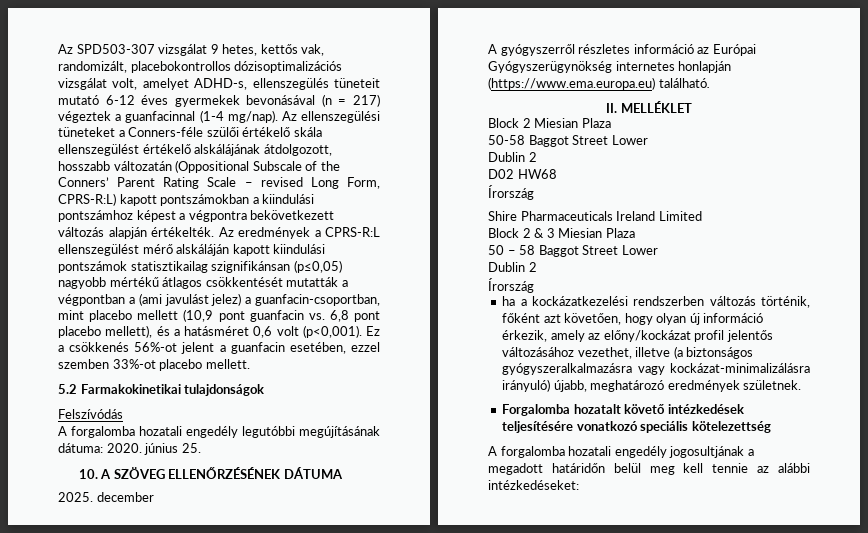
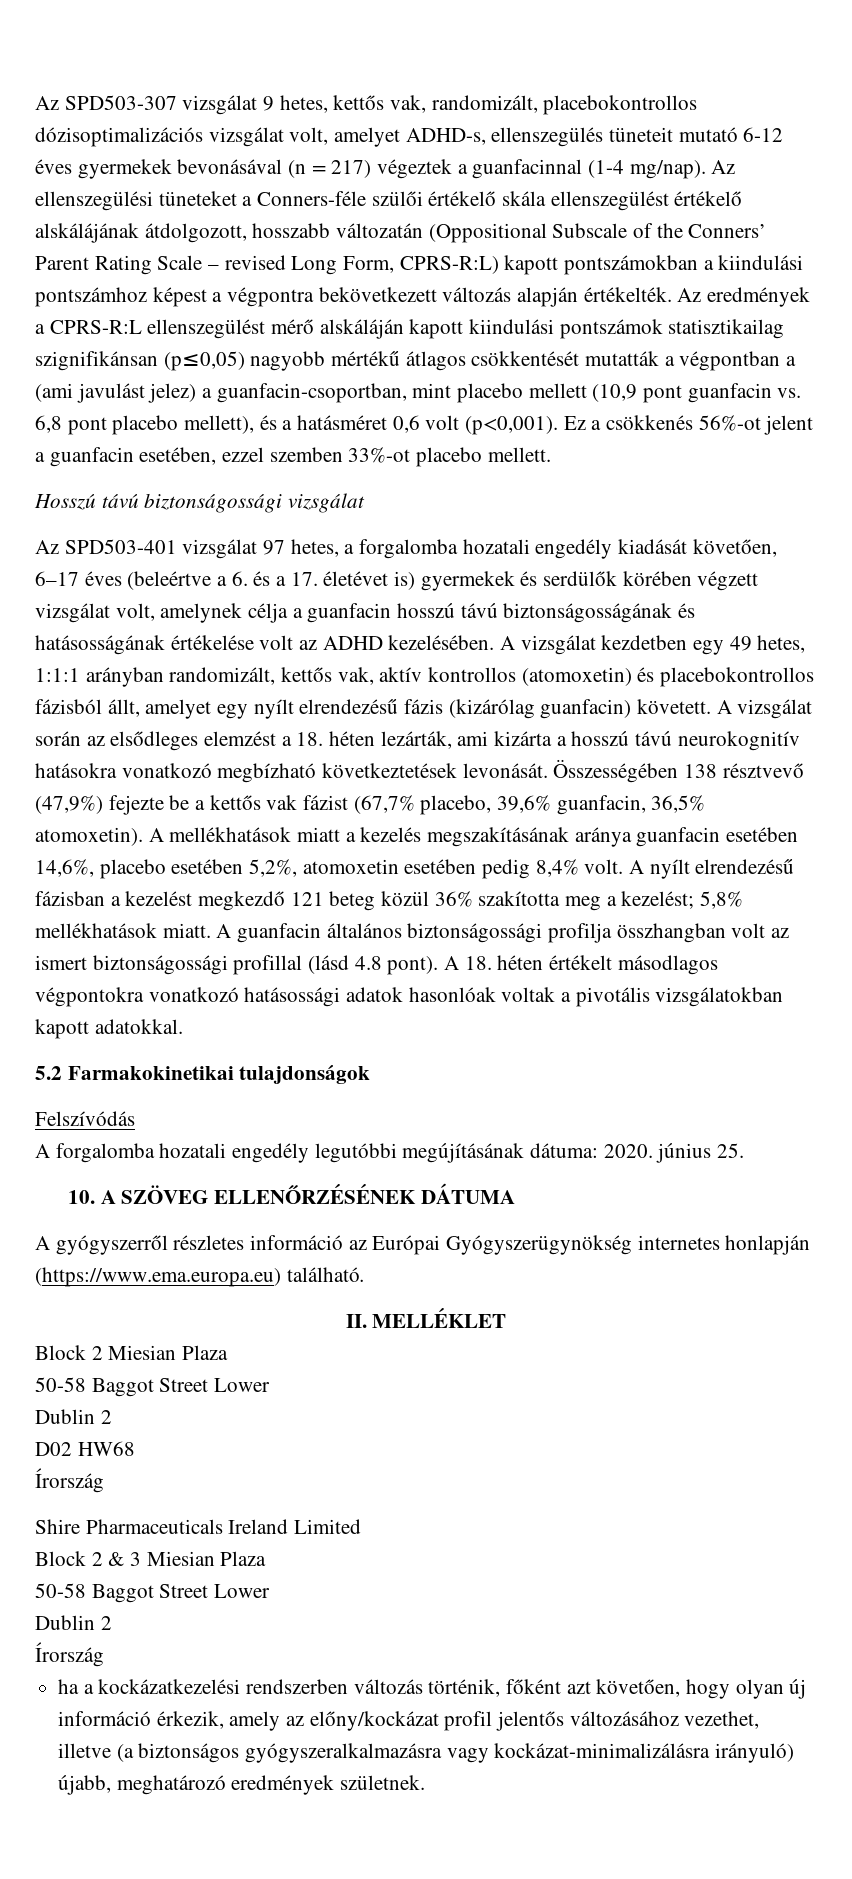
(250, 364) none -> [34,493,366,513] [35,539,777,559] [35,571,759,591] [35,603,696,623] [35,635,806,655] [35,667,815,687] [35,699,813,719] [35,731,800,751] [35,759,804,783] [35,795,706,815] [35,827,799,847] [35,859,795,879] [35,891,744,911] [35,923,790,943] [35,955,718,975] [35,987,784,1007] [35,1019,183,1039] // Hosszú távú biztonságossági vizsgálat // Az SPD503-401 vizsgálat 97 hetes, a forgalomba hozatali engedély kiadását követően, 6–17 éves (beleértve a 6. és a 17. életévet is) gyermekek és serdülők körében végzett vizsgálat volt, amelynek célja a guanfacin hosszú távú biztonságosságának és hatásosságának értékelése volt az ADHD kezelésében. A vizsgálat kezdetben egy 49 hetes, 1:1:1 arányban randomizált, kettős vak, aktív kontrollos (atomoxetin) és placebokontrollos fázisból állt, amelyet egy nyílt elrendezésű fázis (kizárólag guanfacin) követett. A vizsgálat során az elsődleges elemzést a 18. héten lezárták, ami kizárta a hosszú távú neurokognitív hatásokra vonatkozó megbízható következtetések levonását. Összességében 138 résztvevő (47,9%) fejezte be a kettős vak fázist (67,7% placebo, 39,6% guanfacin, 36,5% atomoxetin). A mellékhatások miatt a kezelés megszakításának aránya guanfacin esetében 14,6%, placebo esetében 5,2%, atomoxetin esetében pedig 8,4% volt. A nyílt elrendezésű fázisban a kezelést megkezdő 121 beteg közül 36% szakította meg a kezelést; 5,8% mellékhatások miatt. A guanfacin általános biztonságossági profilja összhangban volt az ismert biztonságossági profillal (lásd 4.8 pont). A 18. héten értékelt másodlagos végpontokra vonatkozó hatásossági adatok hasonlóak voltak a pivotális vizsgálatokban kapott adatokkal.
[58,492,154,502] // 2025. december -> (515, 1193) none
[488,245,536,255] 50 – 58 -> [35,1583,86,1598] 50-58
[502,404,744,416] [502,421,771,433] [488,446,754,458] [488,463,810,475] [488,480,579,490] // Forgalomba hozatalt követő intézkedések teljesítésére vonatkozó speciális kötelezettség // A forgalomba hozatali engedély jogosultjának a megadott határidőn belül meg kell tennie az alábbi intézkedéseket: -> (426, 1782) none

